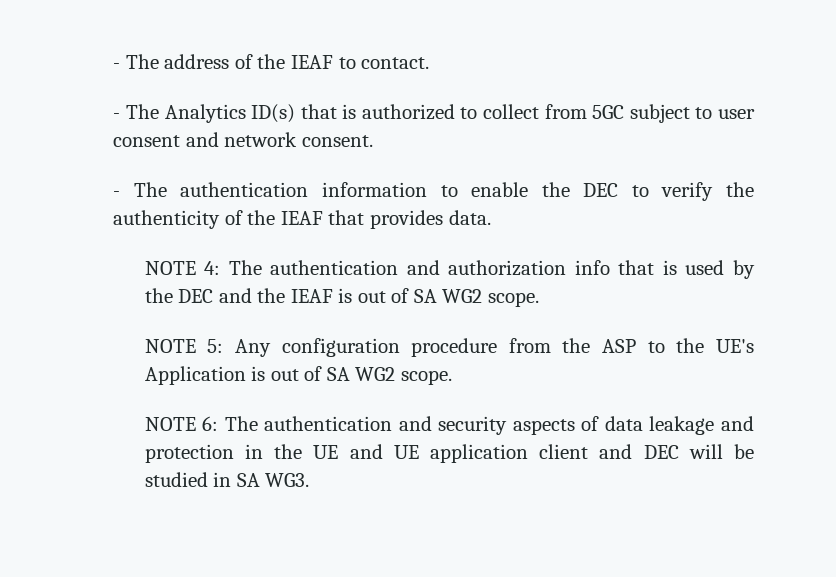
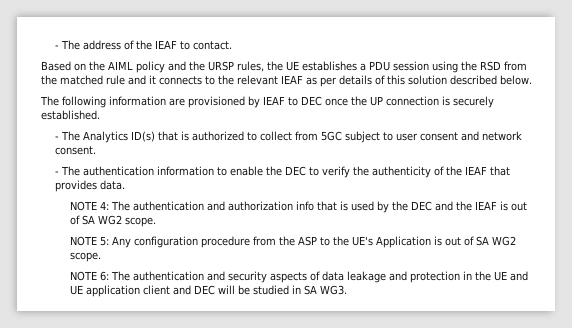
(430, 63) none -> [41,61,527,73] [41,75,532,87] [40,96,494,108] [41,110,100,120] // Based on the AIML policy and the URSP rules, the UE establishes a PDU session using the RSD from the matched rule and it connects to the relevant IEAF as per details of this solution described below. // The following information are provisioned by IEAF to DEC once the UP connection is securely established.

